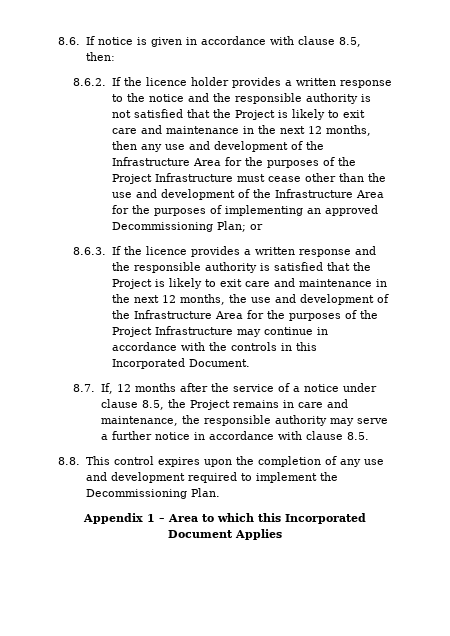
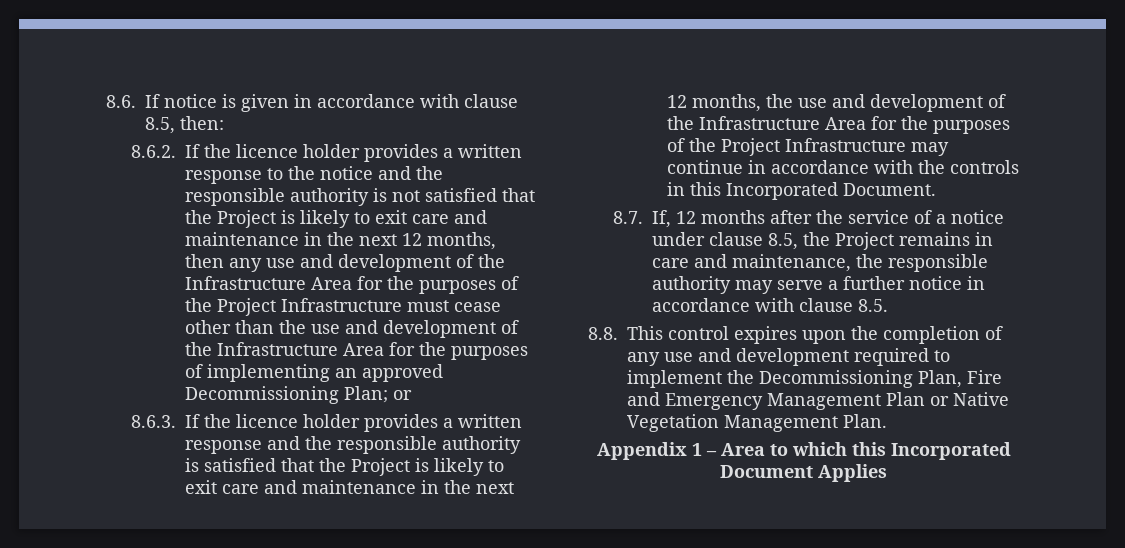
(187, 250) none -> [302,414,360,428] holder
(187, 494) none -> [918,370,1002,388] [627,392,1009,410] [627,414,838,432] Plan, Fire and Emergency Management Plan or Native Vegetation Management

